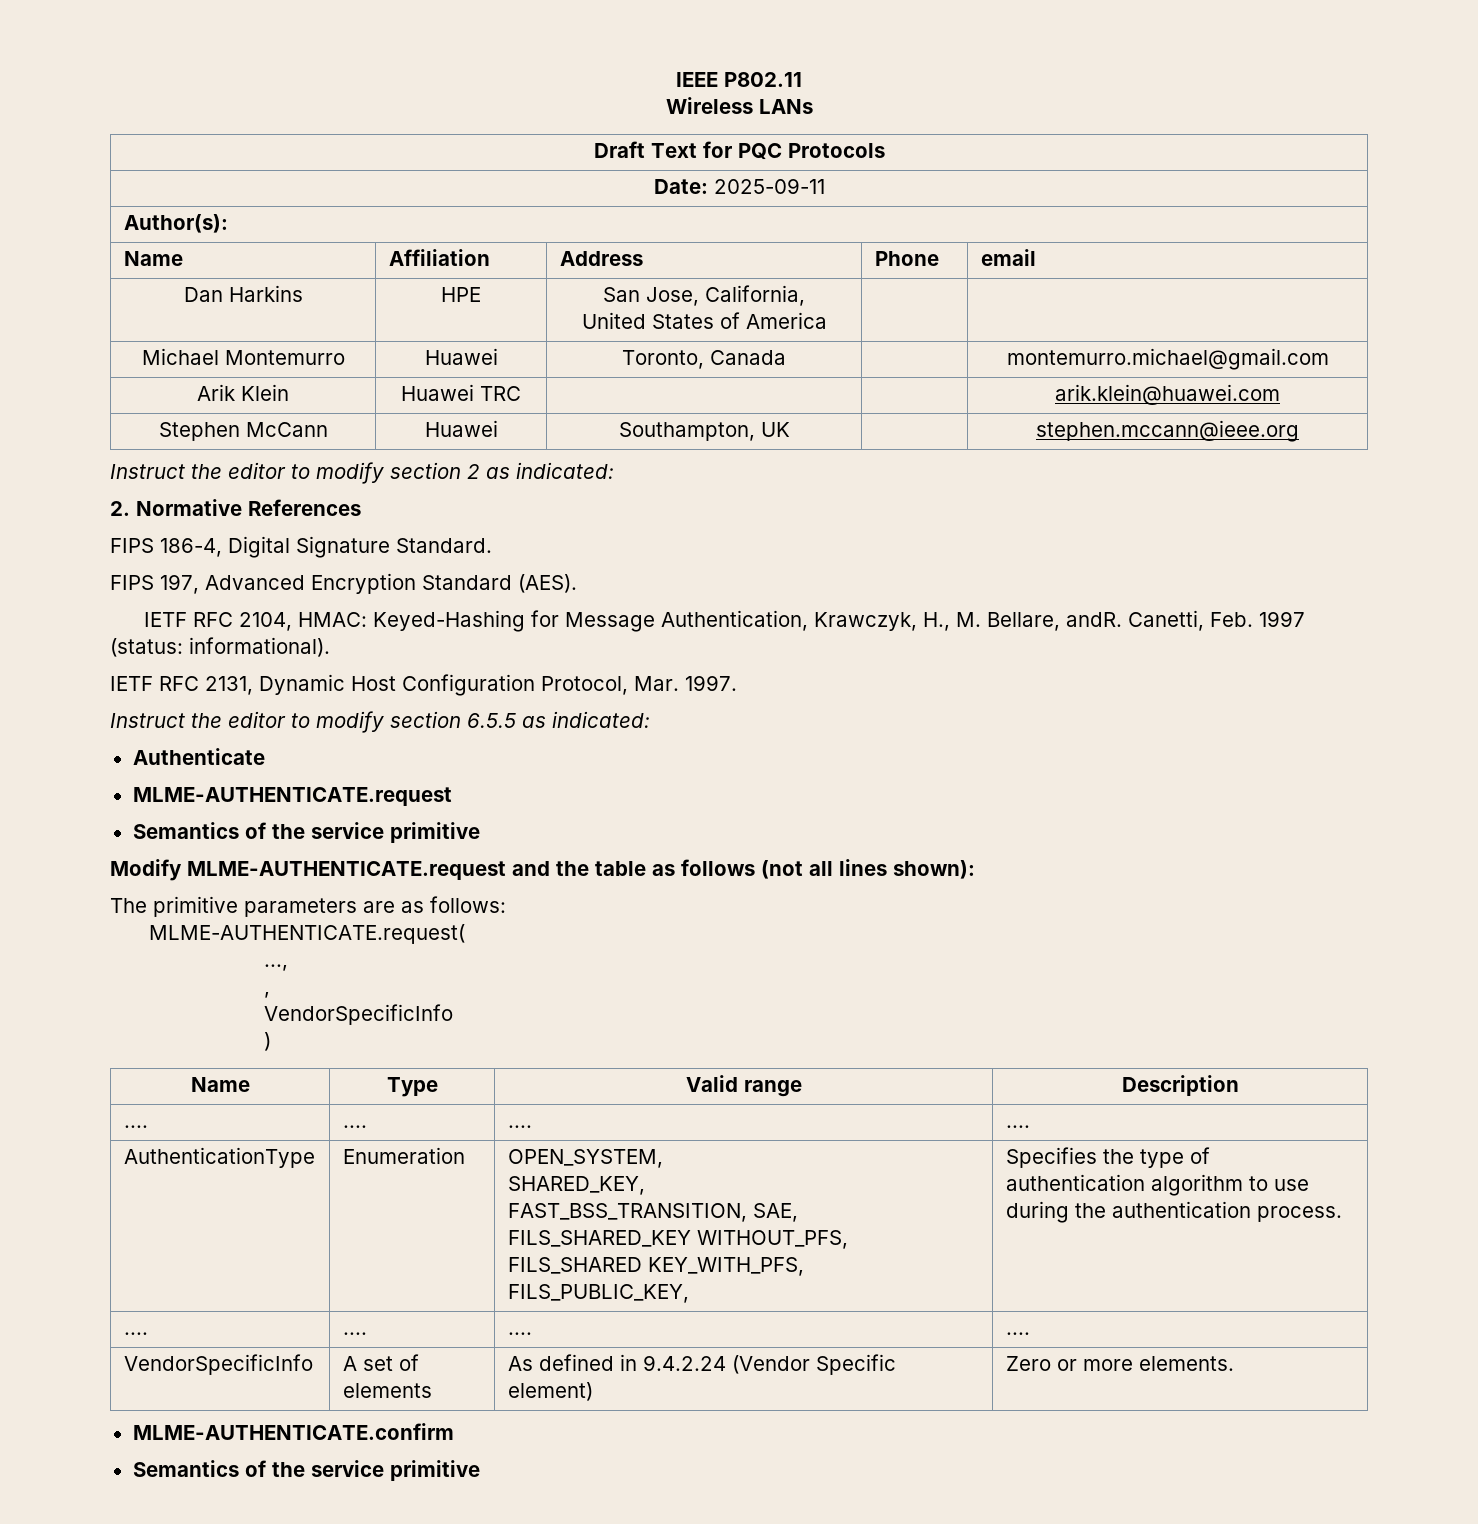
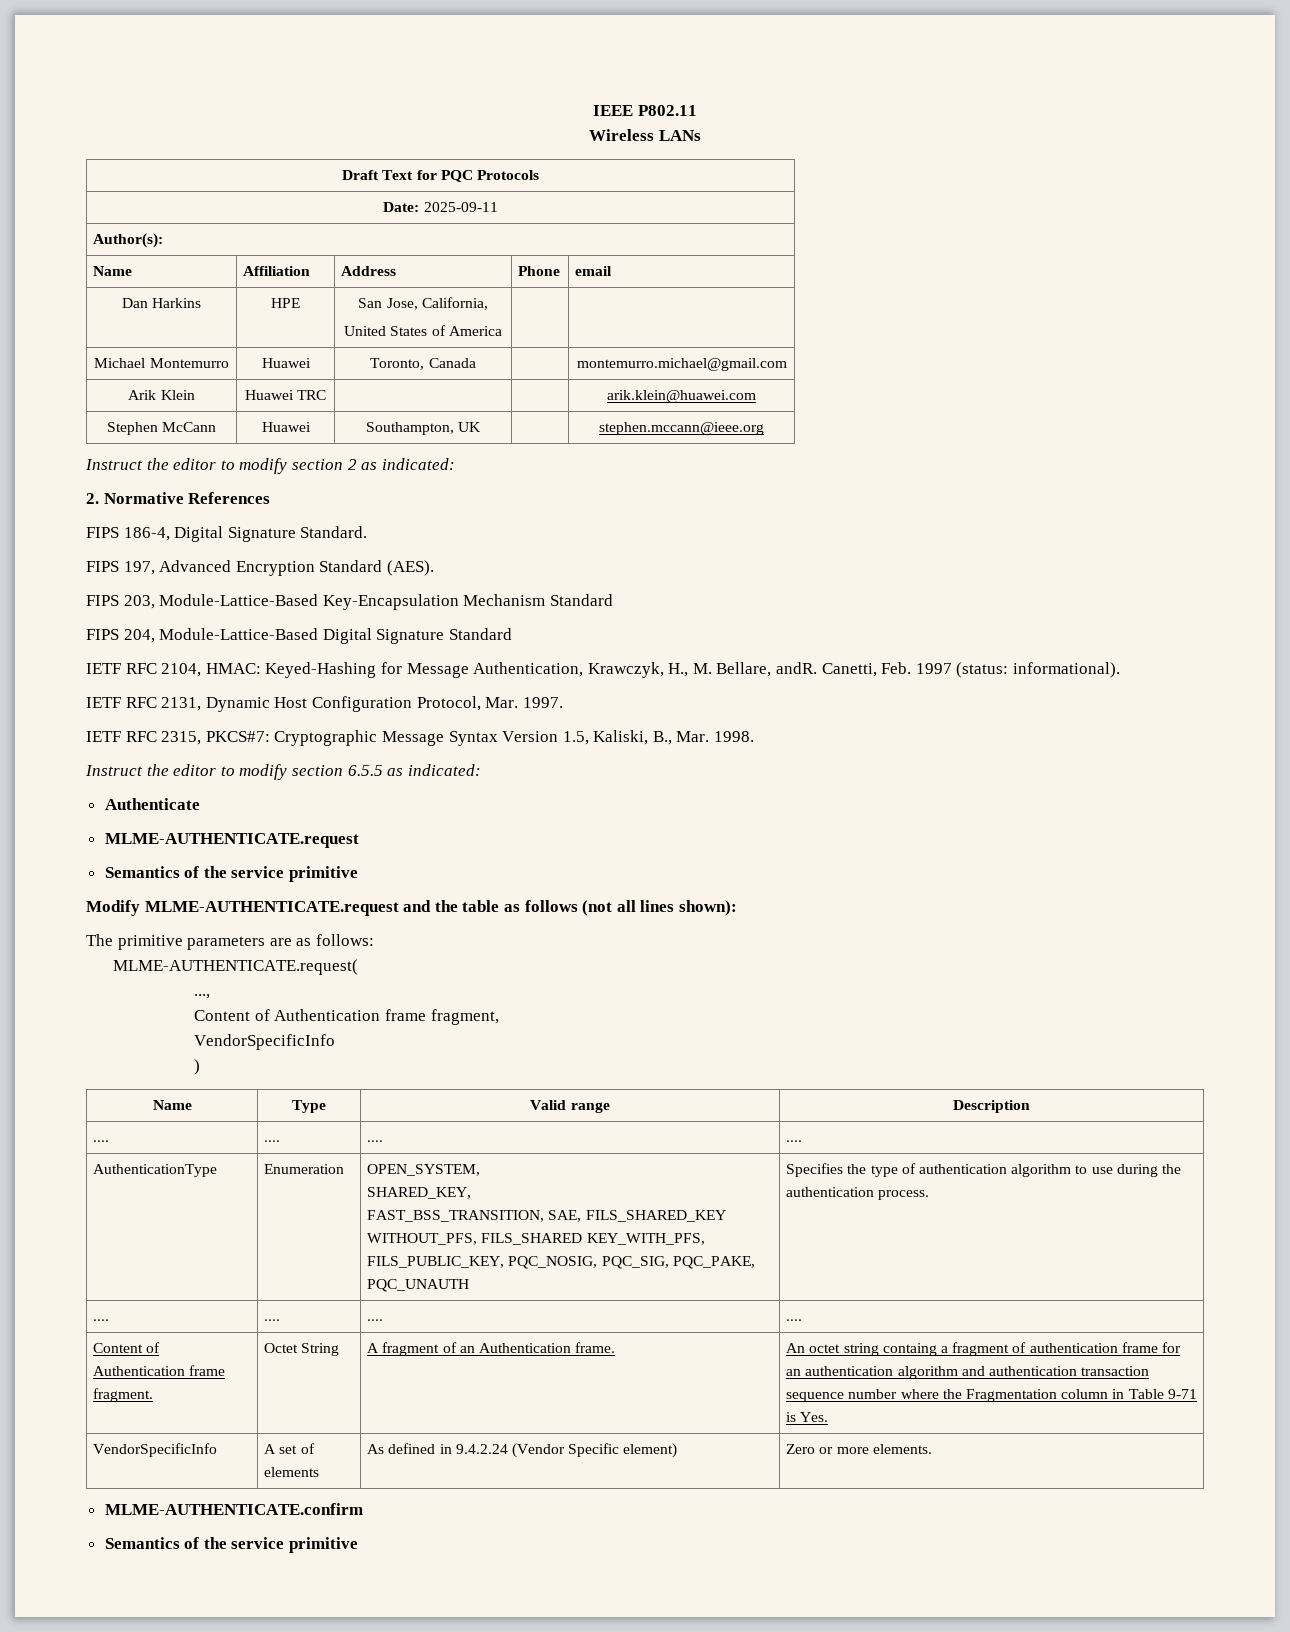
(577, 583) none -> [86,594,613,610] [86,628,512,644] // FIPS 203, Module-Lattice-Based Key-Encapsulation Mechanism Standard // FIPS 204, Module-Lattice-Based Digital Signature Standard
(737, 683) none -> [86,730,755,746] // IETF RFC 2315, PKCS#7: Cryptographic Message Syntax Version 1.5, Kaliski, B., Mar. 1998.
[264,992,271,998] , -> [194,1009,499,1025] Content of Authentication frame fragment,
(689, 1293) none -> [508,1256,755,1269] [367,1279,470,1292] PQC_NOSIG, PQC_SIG, PQC_PAKE, PQC_UNAUTH
(1030, 1333) none -> [93,1342,161,1353] [93,1365,226,1376] [93,1388,154,1402] [264,1343,340,1356] [367,1342,616,1356] [786,1342,1181,1356] [786,1366,1150,1379] [786,1389,1197,1402] [786,1412,829,1422] // Content of Authentication frame fragment. | Octet String | A fragment of an Authentication frame. | An octet string containg a fragment of authentication frame for an authentication algorithm and authentication transaction sequence number where the Fragmentation column in Table 9-71 is Yes.

